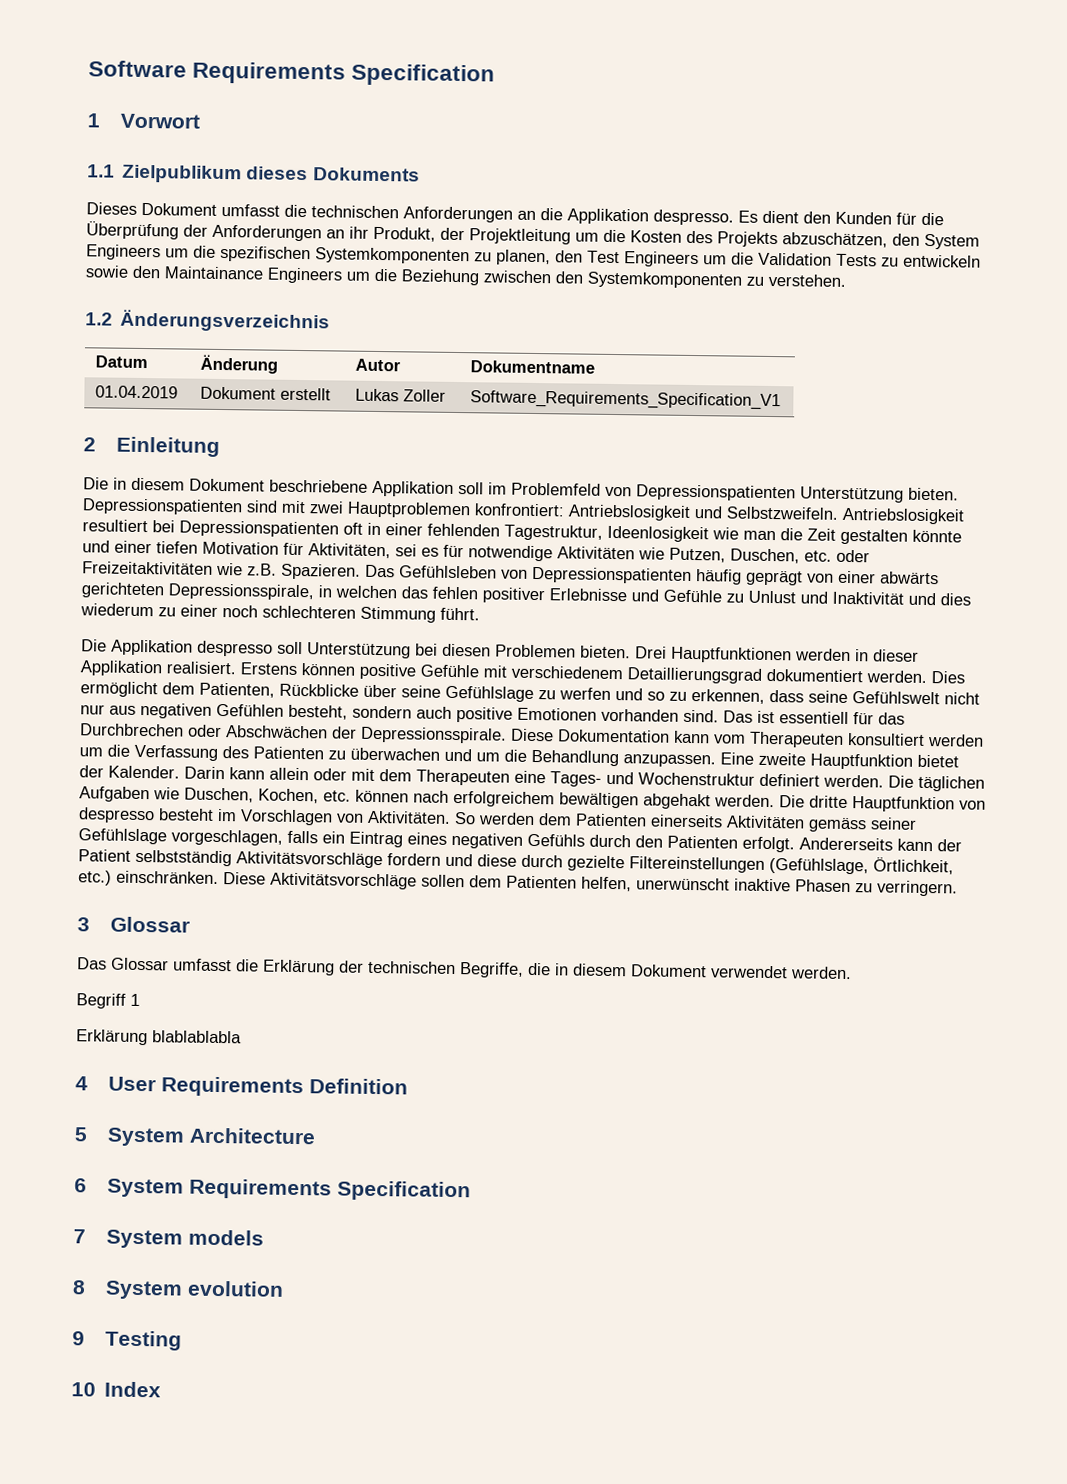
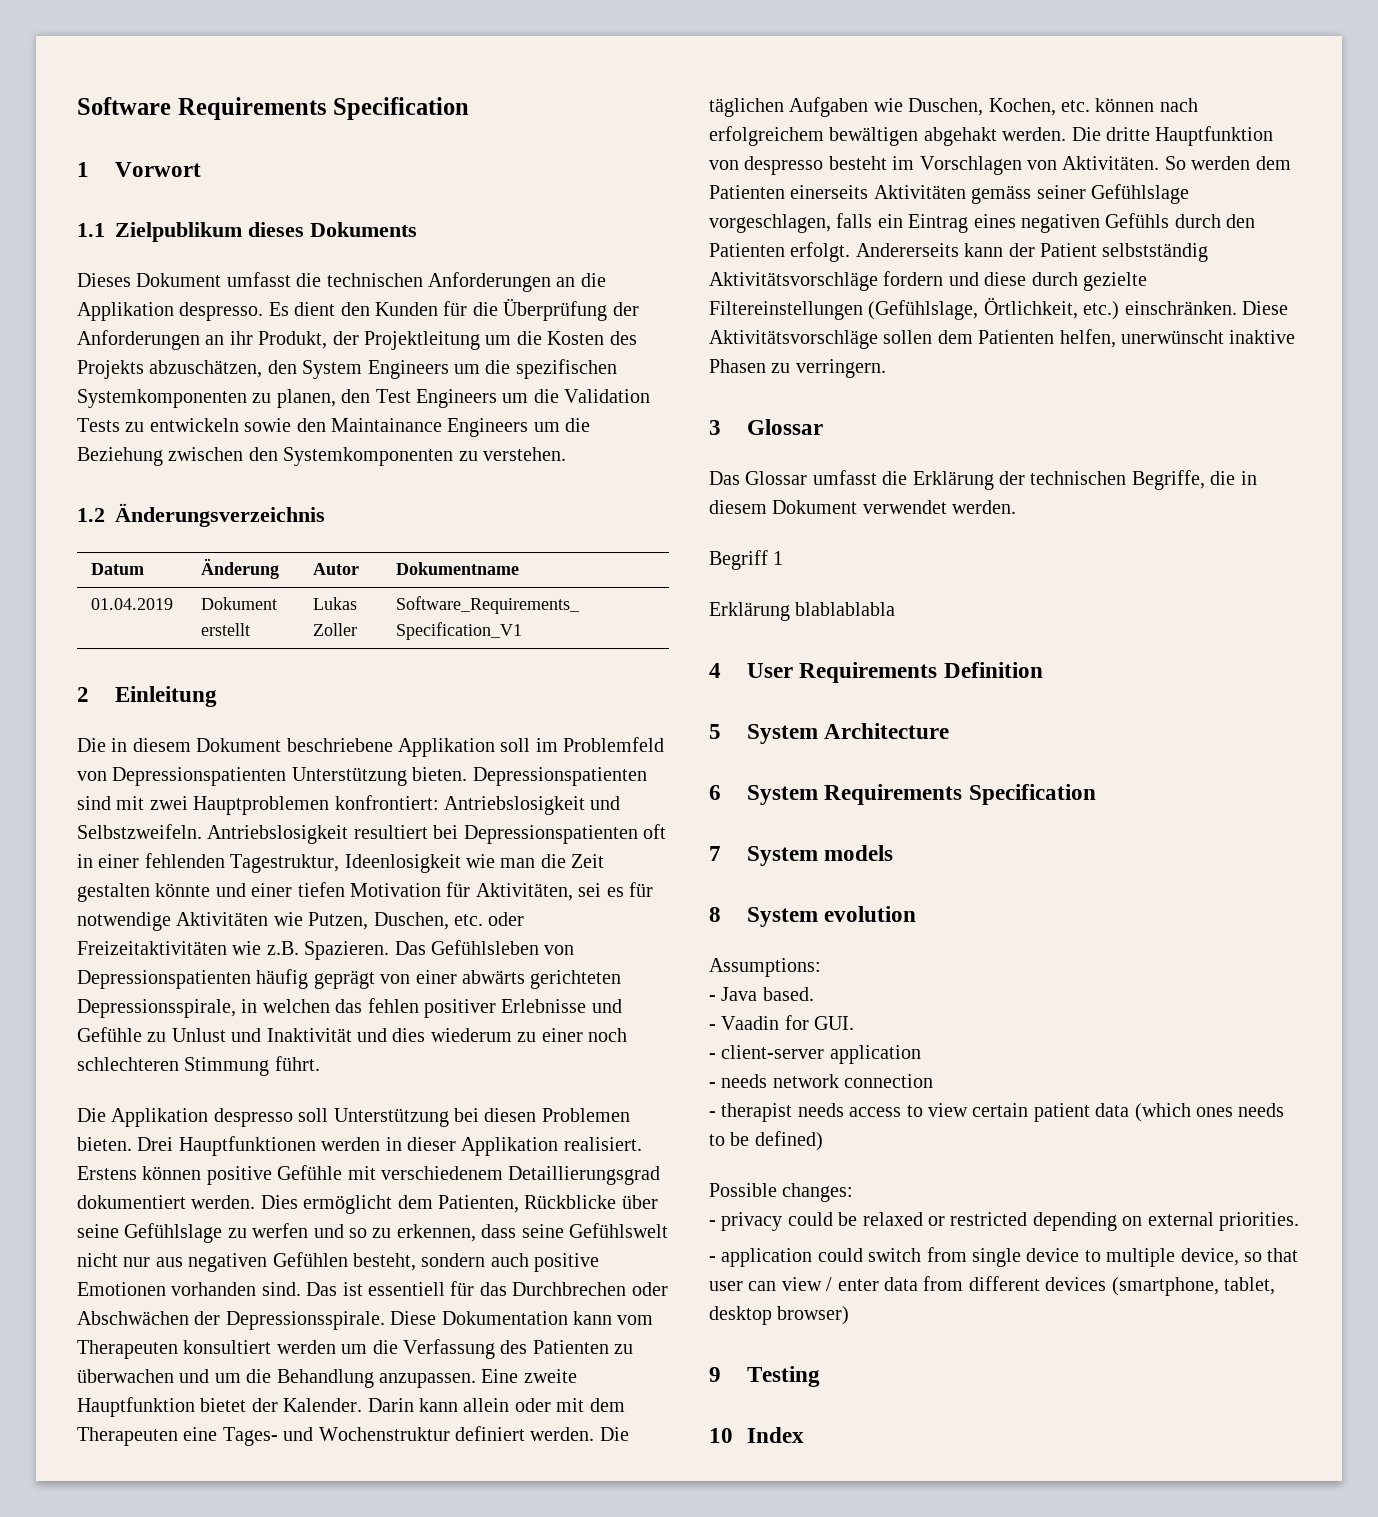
(284, 1288) none -> [709,958,821,977] [709,987,814,1001] [709,1015,855,1030] [709,1045,921,1064] [709,1074,934,1088] [709,1103,1285,1122] [709,1131,823,1151] [709,1183,854,1202] [709,1212,1299,1231] [709,1247,1299,1267] [709,1276,1275,1296] [709,1306,850,1325] // Assumptions: // - Java based. // - Vaadin for GUI. // - client-server application // - needs network connection // - therapist needs access to view certain patient data (which ones needs to be defined) // Possible changes: // - privacy could be relaxed or restricted depending on external priorities. // - application could switch from single device to multiple device, so that user can view / enter data from different devices (smartphone, tablet, desktop browser)

